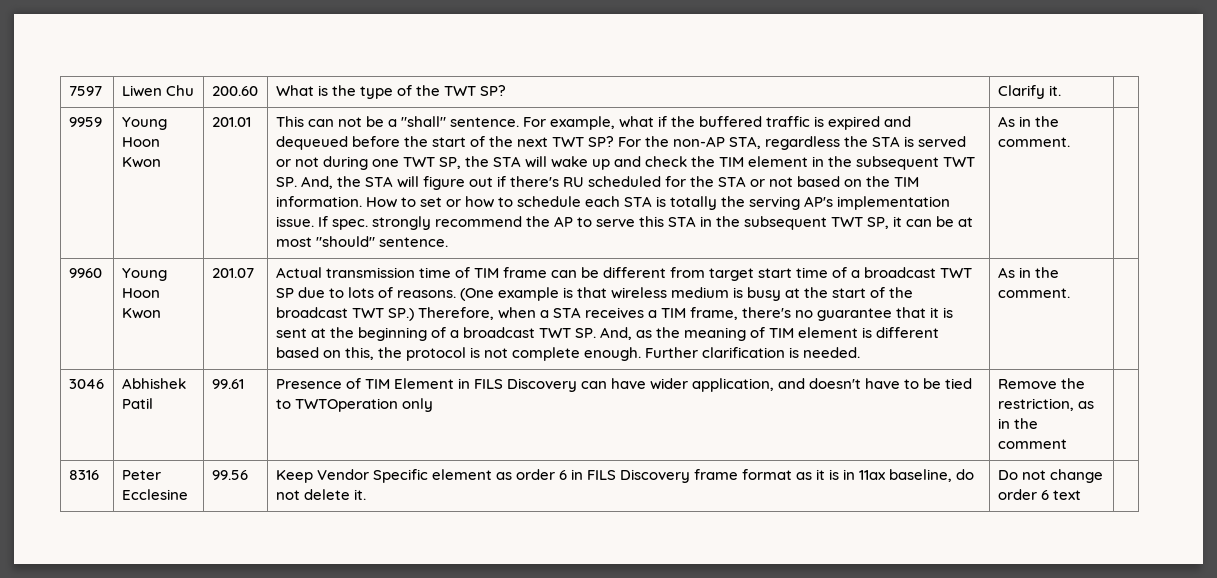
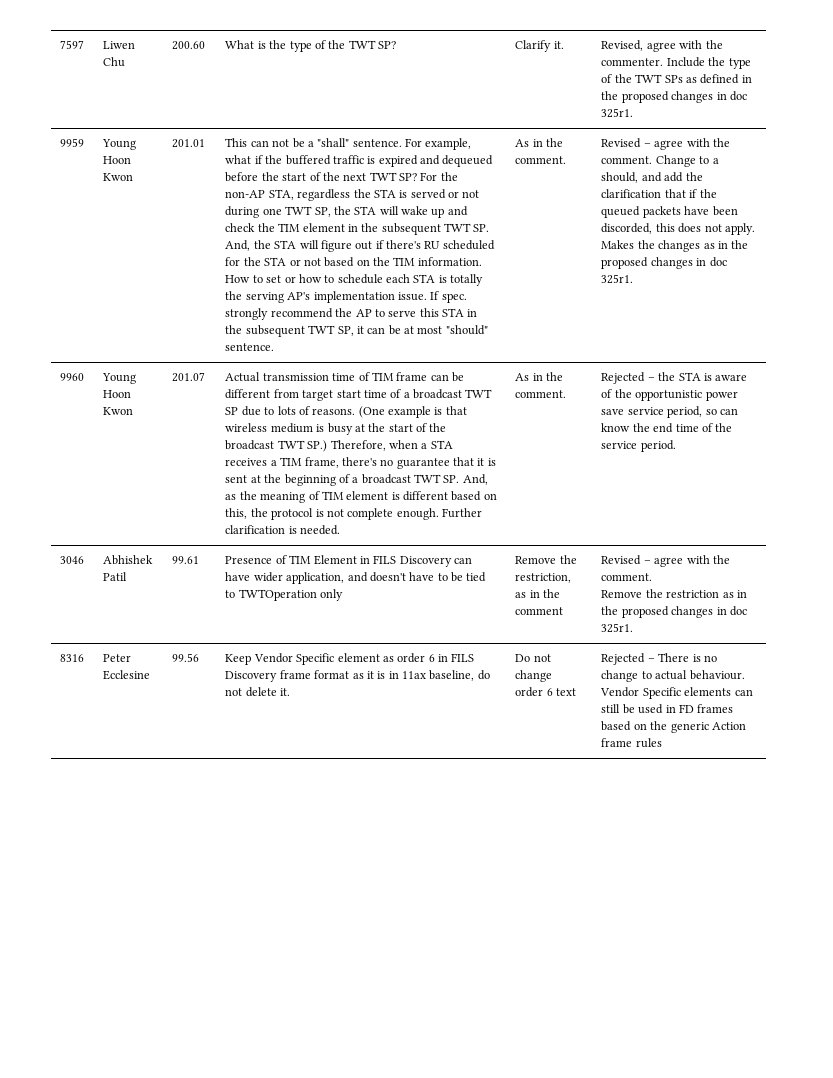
(1061, 90) none -> [601,40,723,52] [601,57,751,69] [601,74,752,84] [601,91,747,103] [601,108,634,118] Revised, agree with the commenter. Include the type of the TWT SPs as defined in the proposed changes in doc 325r1.
(1070, 142) none -> [601,138,730,150] [601,155,719,167] [601,172,703,183] [601,189,717,198] [601,206,738,218] [601,223,755,235] [601,240,749,252] [601,257,727,269] [601,274,634,284] Revised – agree with the comment. Change to a should, and add the clarification that if the queued packets have been discorded, this does not apply. Makes the changes as in the proposed changes in doc 325r1.
(1070, 293) none -> [601,372,748,384] [601,389,738,401] [601,406,738,418] [601,423,733,433] [601,440,676,452] Rejected – the STA is aware of the opportunistic power save service period, so can know the end time of the service period.
(1067, 444) none -> [601,555,730,567] [601,573,653,581] [601,589,747,598] [601,606,747,618] [601,623,634,633] Revised – agree with the comment. // Remove the restriction as in the proposed changes in doc 325r1.
(1081, 495) none -> [601,653,717,665] [601,670,745,682] [600,687,753,699] [601,704,734,714] [601,721,746,733] [601,738,662,748] Rejected – There is no change to actual behaviour. Vendor Specific elements can still be used in FD frames based on the generic Action frame rules

